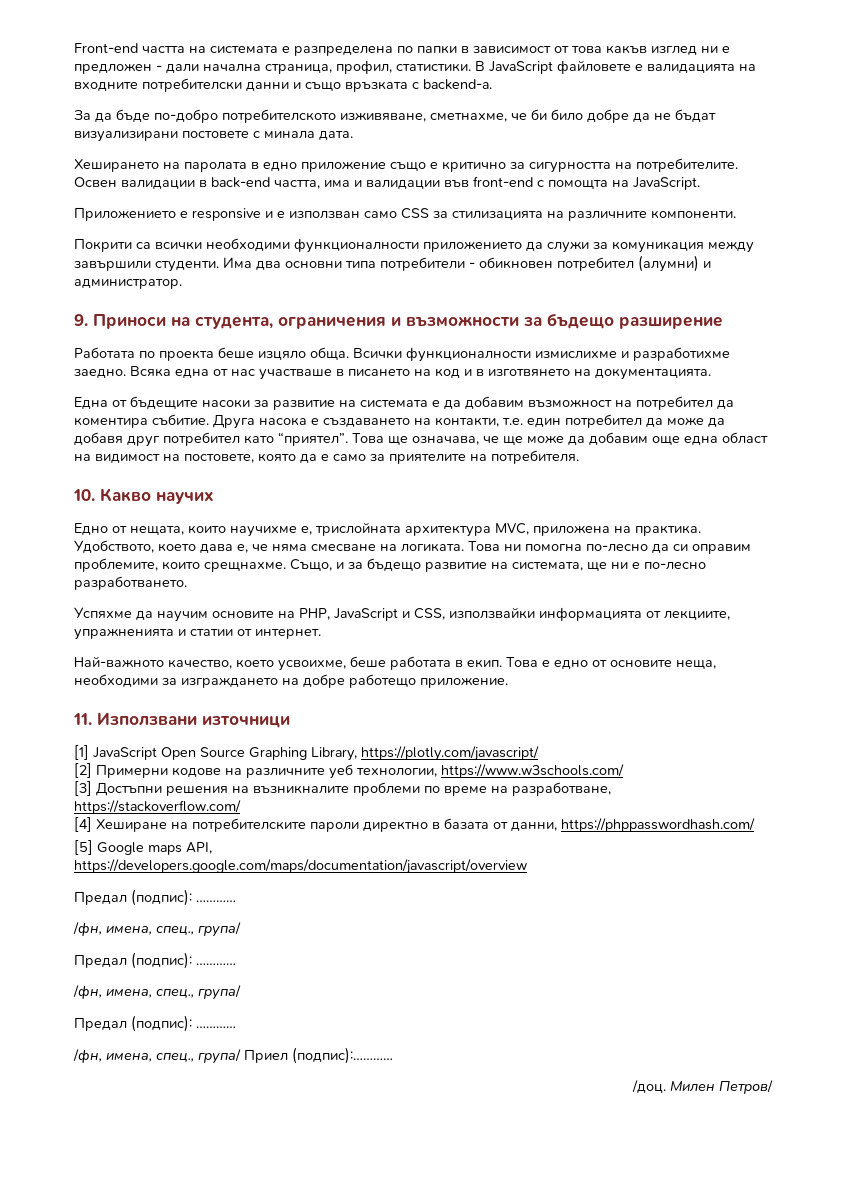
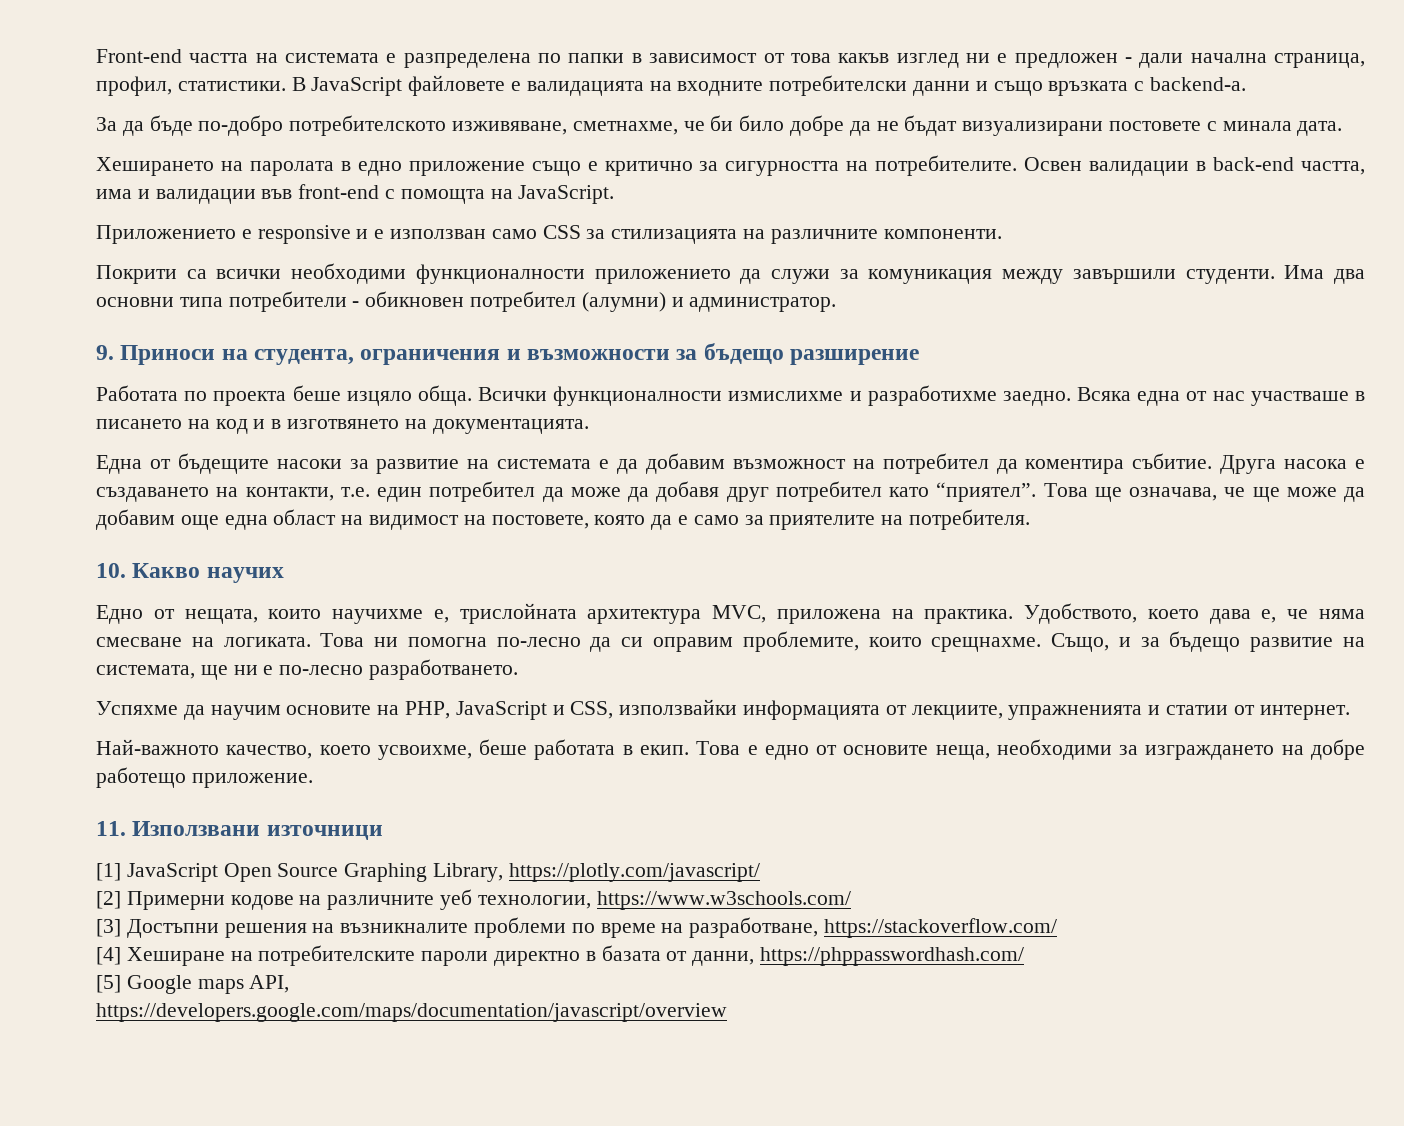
[74,889,236,906] [73,922,241,937] [74,952,236,969] [73,985,241,1000] [74,1015,236,1032] [73,1047,393,1064] [632,1080,773,1094] // Предал (подпис): ………… // /фн, имена, спец., група/ // Предал (подпис): ………… // /фн, имена, спец., група/ // Предал (подпис): ………… // /фн, имена, спец., група/ Приел (подпис):………… // /доц. Милен Петров/ -> (727, 1012) none

